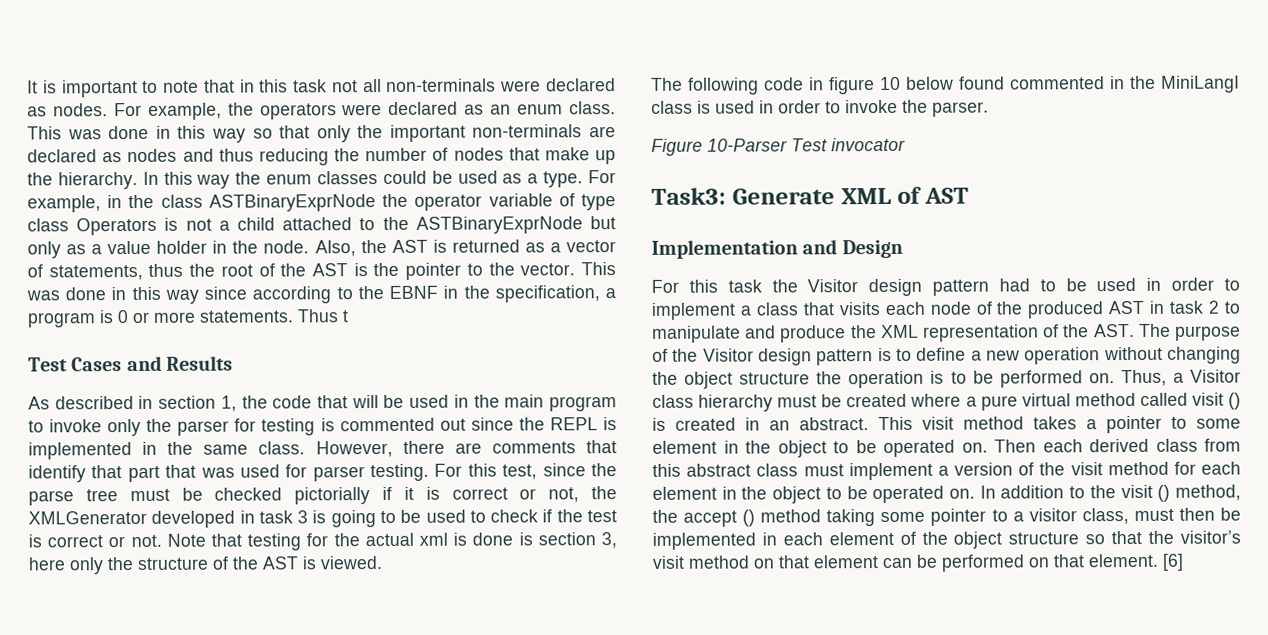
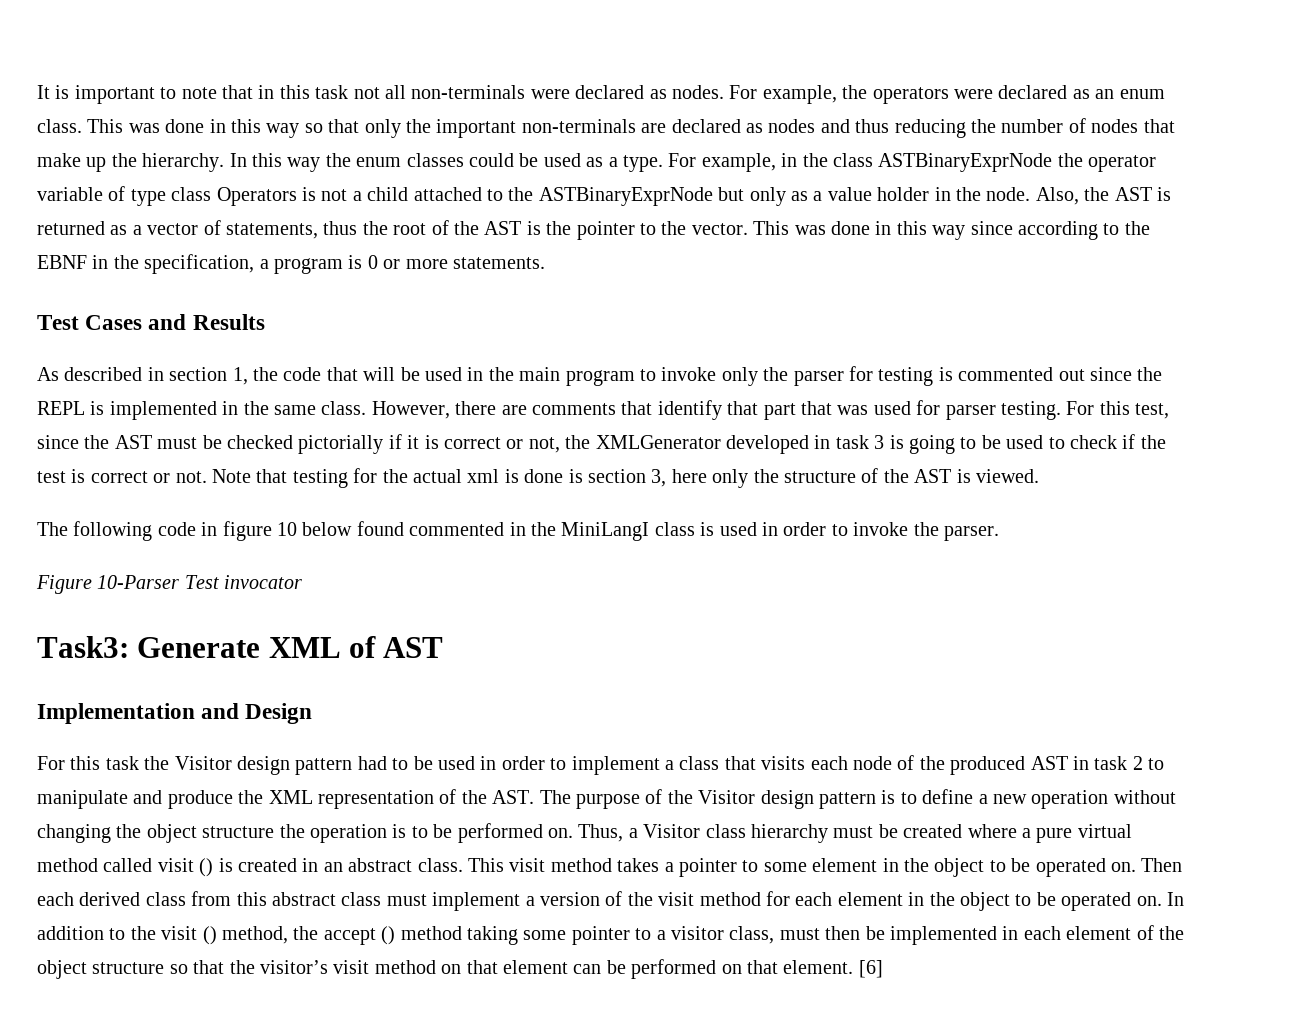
[297,309,349,323] Thus t -> (545, 263) none
[28,489,118,506] parse tree -> [114,435,152,449] AST
[799,417,869,431] abstract. -> [348,858,463,872] abstract class.

